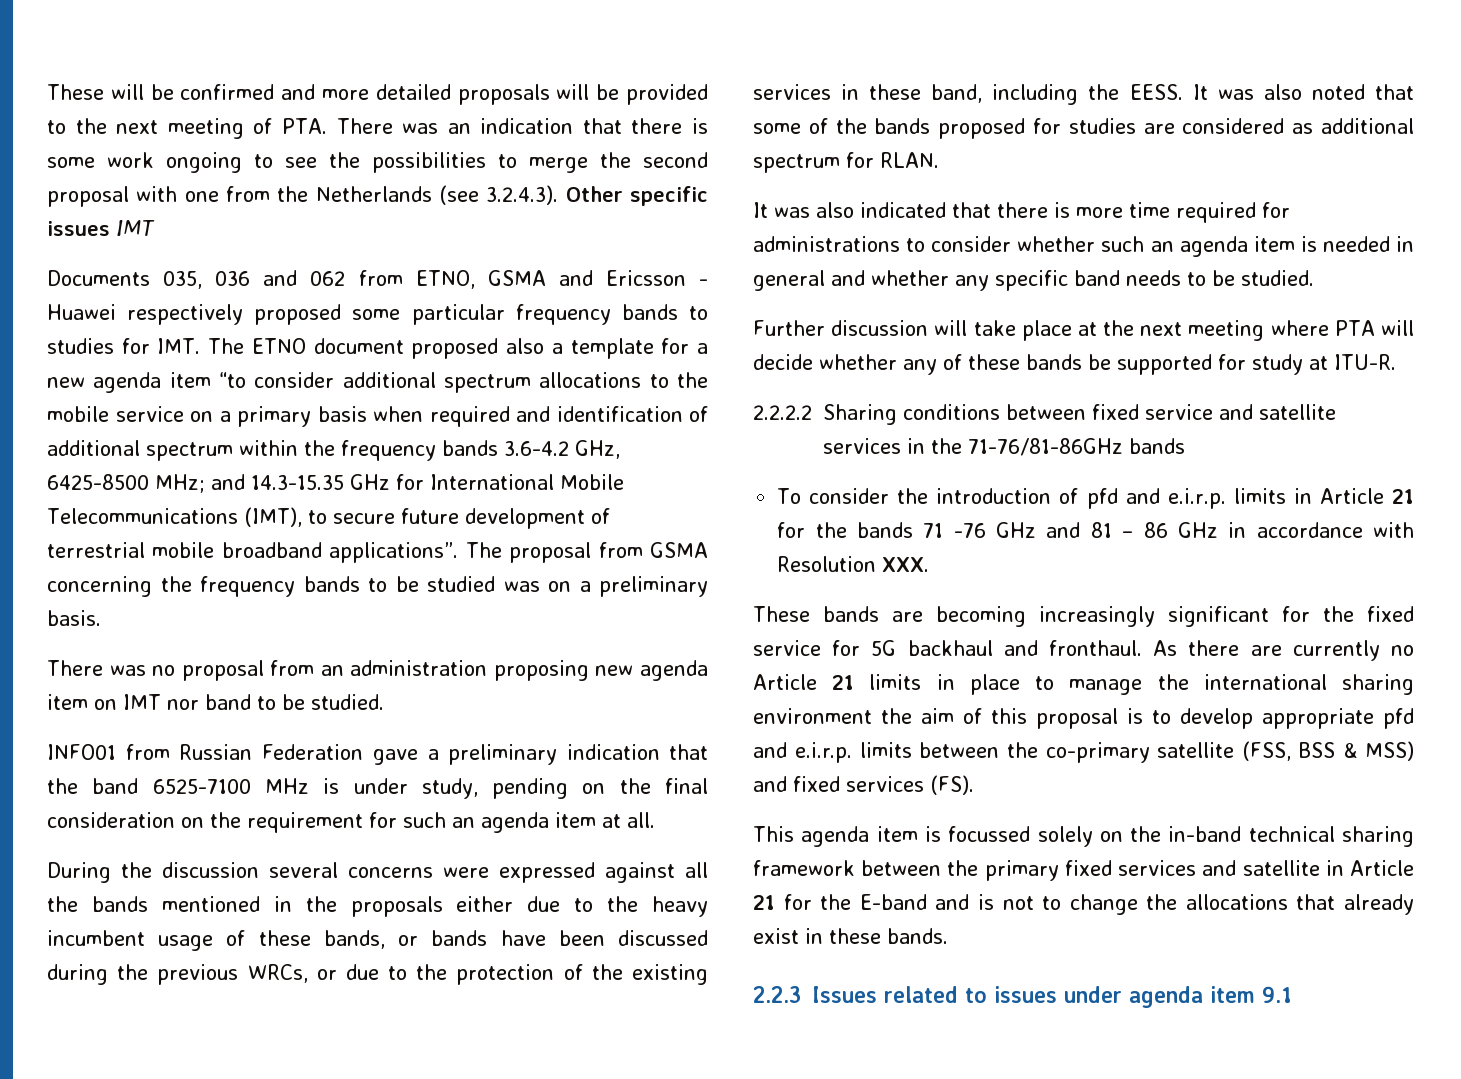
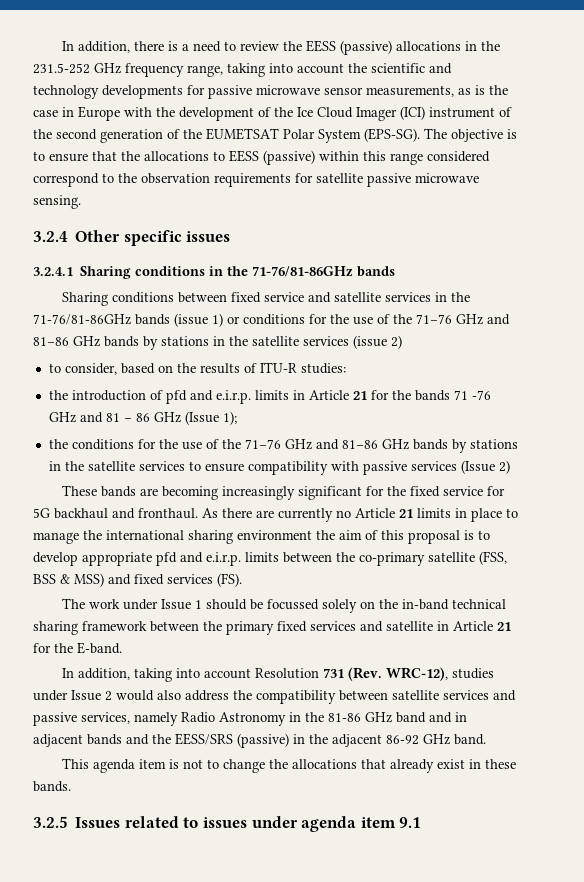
[47,84,708,105] [47,118,708,139] [47,152,708,173] [47,185,708,207] [47,220,155,236] [47,270,709,289] [47,304,708,325] [47,338,708,359] [47,372,708,393] [47,406,708,427] [47,440,620,461] [47,474,624,493] [47,507,610,529] [47,542,708,563] [47,576,708,597] [47,610,101,626] [47,660,708,681] [47,694,384,710] [47,744,708,765] [47,778,708,799] [47,812,655,833] [47,862,708,883] [47,896,708,917] [47,930,708,951] [47,964,708,985] [753,84,1414,105] [753,118,1414,139] [753,152,939,173] [753,202,1290,223] [753,236,1414,257] [753,270,1314,291] [753,320,1414,341] [753,354,1396,375] [753,405,812,420] These will be confirmed and more detailed proposals will be provided to the next meeting of PTA. There was an indication that there is some work ongoing to see the possibilities to merge the second proposal with one from the Netherlands (see 3.2.4.3). Other specific issues IMT // Documents 035, 036 and 062 from ETNO, GSMA and Ericsson - Huawei respectively proposed some particular frequency bands to studies for IMT. The ETNO document proposed also a template for a new agenda item “to consider additional spectrum allocations to the mobile service on a primary basis when required and identification of additional spectrum within the frequency bands 3.6-4.2 GHz, 6425-8500 MHz; and 14.3-15.35 GHz for International Mobile Telecommunications (IMT), to secure future development of terrestrial mobile broadband applications”. The proposal from GSMA concerning the frequency bands to be studied was on a preliminary basis. // There was no proposal from an administration proposing new agenda item on IMT nor band to be studied. // INFO01 from Russian Federation gave a preliminary indication that the band 6525-7100 MHz is under study, pending on the final consideration on the requirement for such an agenda item at all. // During the discussion several concerns were expressed against all the bands mentioned in the proposals either due to the heavy incumbent usage of these bands, or bands have been discussed during the previous WRCs, or due to the protection of the existing services in these band, including the EESS. It was also noted that some of the bands proposed for studies are considered as additional spectrum for RLAN. // It was also indicated that there is more time required for administrations to consider whether such an agenda item is needed in general and whether any specific band needs to be studied. // Further discussion will take place at the next meeting where PTA will decide whether any of these bands be supported for study at ITU-R. // 2.2.2.2 -> [61,40,500,55] [33,63,452,77] [33,85,508,99] [33,106,512,121] [33,128,517,143] [33,150,490,165] [33,173,479,187] [33,195,81,209] [33,230,231,246] [33,266,396,279] In addition, there is a need to review the EESS (passive) allocations in the 231.5-252 GHz frequency range, taking into account the scientific and technology developments for passive microwave sensor measurements, as is the case in Europe with the development of the Ice Cloud Imager (ICI) instrument of the second generation of the EUMETSAT Polar System (EPS-SG). The objective is to ensure that the allocations to EESS (passive) within this range considered correspond to the observation requirements for satellite passive microwave sensing. // 3.2.4 Other specific issues // 3.2.4.1 Sharing conditions in the 71-76/81-86GHz bands //
[777,488,890,504] // To consider -> [174,313,510,327] [33,335,402,350] [48,362,346,375] (issue 1) or conditions for the use of the 71–76 GHz and 81–86 GHz bands by stations in the satellite services (issue 2) // to consider, based on the results of ITU-R studies: //
[1228,522,1414,538] [777,556,930,572] in accordance with Resolution XXX. -> [184,411,237,425] [48,439,518,453] [48,460,510,475] (Issue 1); // the conditions for the use of the 71–76 GHz and 81–86 GHz bands by stations in the satellite services to ensure compatibility with passive services (Issue 2)
[753,826,941,847] This agenda item is -> [61,598,263,610] The work under Issue 1 should be
[859,894,970,910] E-band and -> [77,642,122,654] [61,667,494,682] [33,690,516,704] [33,712,467,726] [33,733,486,748] [61,758,166,773] E-band. // In addition, taking into account Resolution 731 (Rev. WRC-12), studies under Issue 2 would also address the compatibility between satellite services and passive services, namely Radio Astronomy in the 81-86 GHz band and in adjacent bands and the EESS/SRS (passive) in the adjacent 86-92 GHz band. // This agenda item
[753,986,801,1003] 2.2.3 -> [33,816,68,828] 3.2.5

